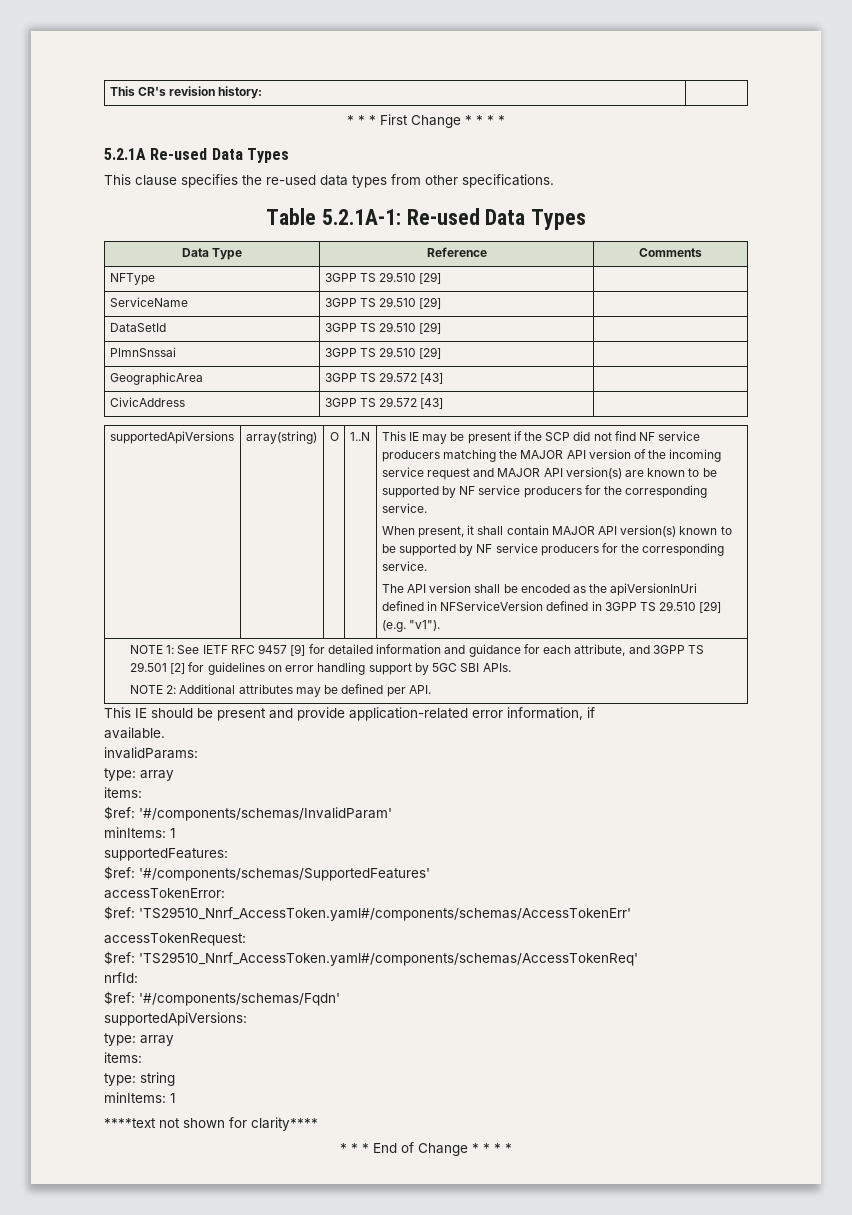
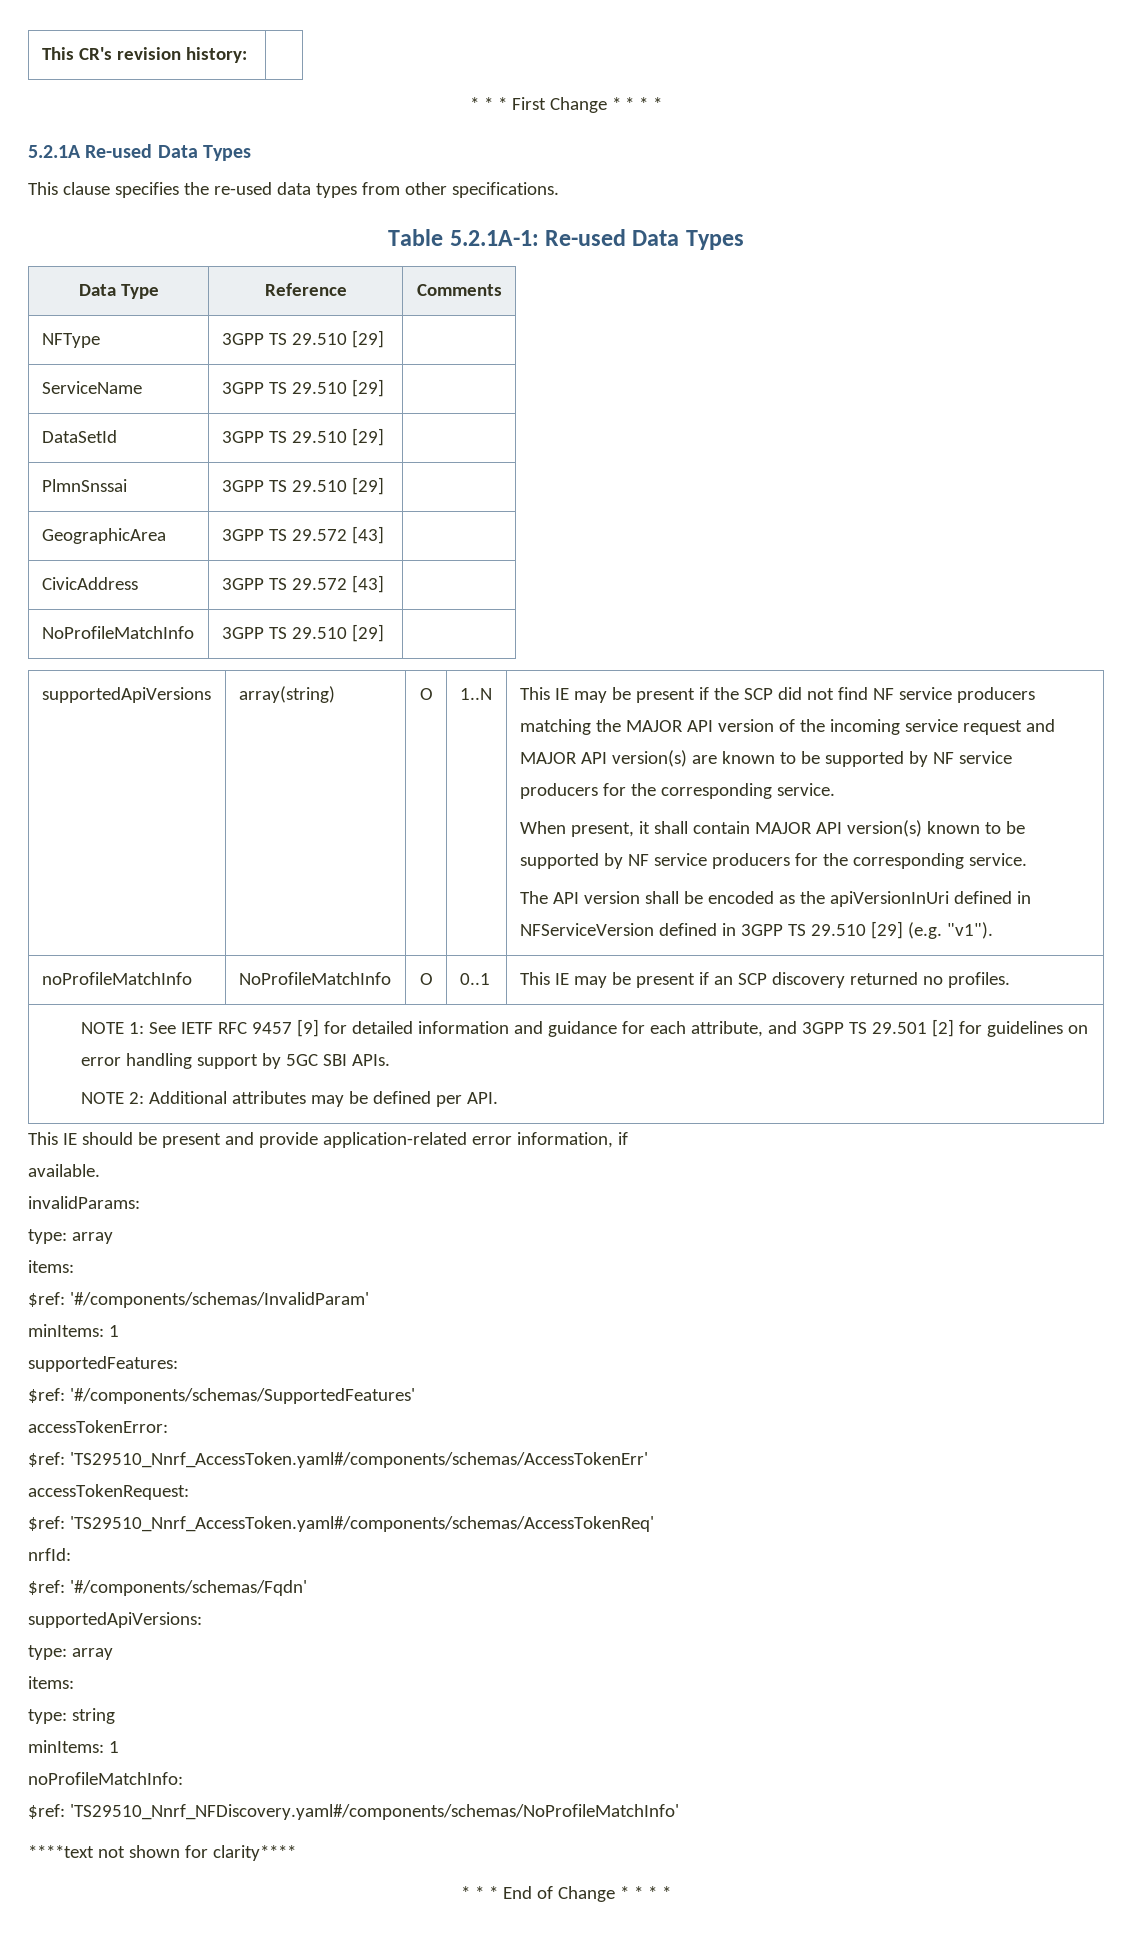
(444, 403) none -> [41,626,194,639] [221,624,384,642] // NoProfileMatchInfo | 3GPP TS 29.510 [29] |
(440, 625) none -> [41,972,192,985] [238,972,391,985] [419,973,433,985] [459,973,490,985] [519,972,1010,988] // noProfileMatchInfo | NoProfileMatchInfo | O | 0..1 | This IE may be present if an SCP discovery returned no profiles.
(175, 1098) none -> [28,1772,183,1785] [28,1804,679,1820] // noProfileMatchInfo: // $ref: 'TS29510_Nnrf_NFDiscovery.yaml#/components/schemas/NoProfileMatchInfo'

